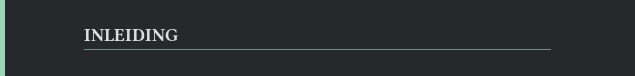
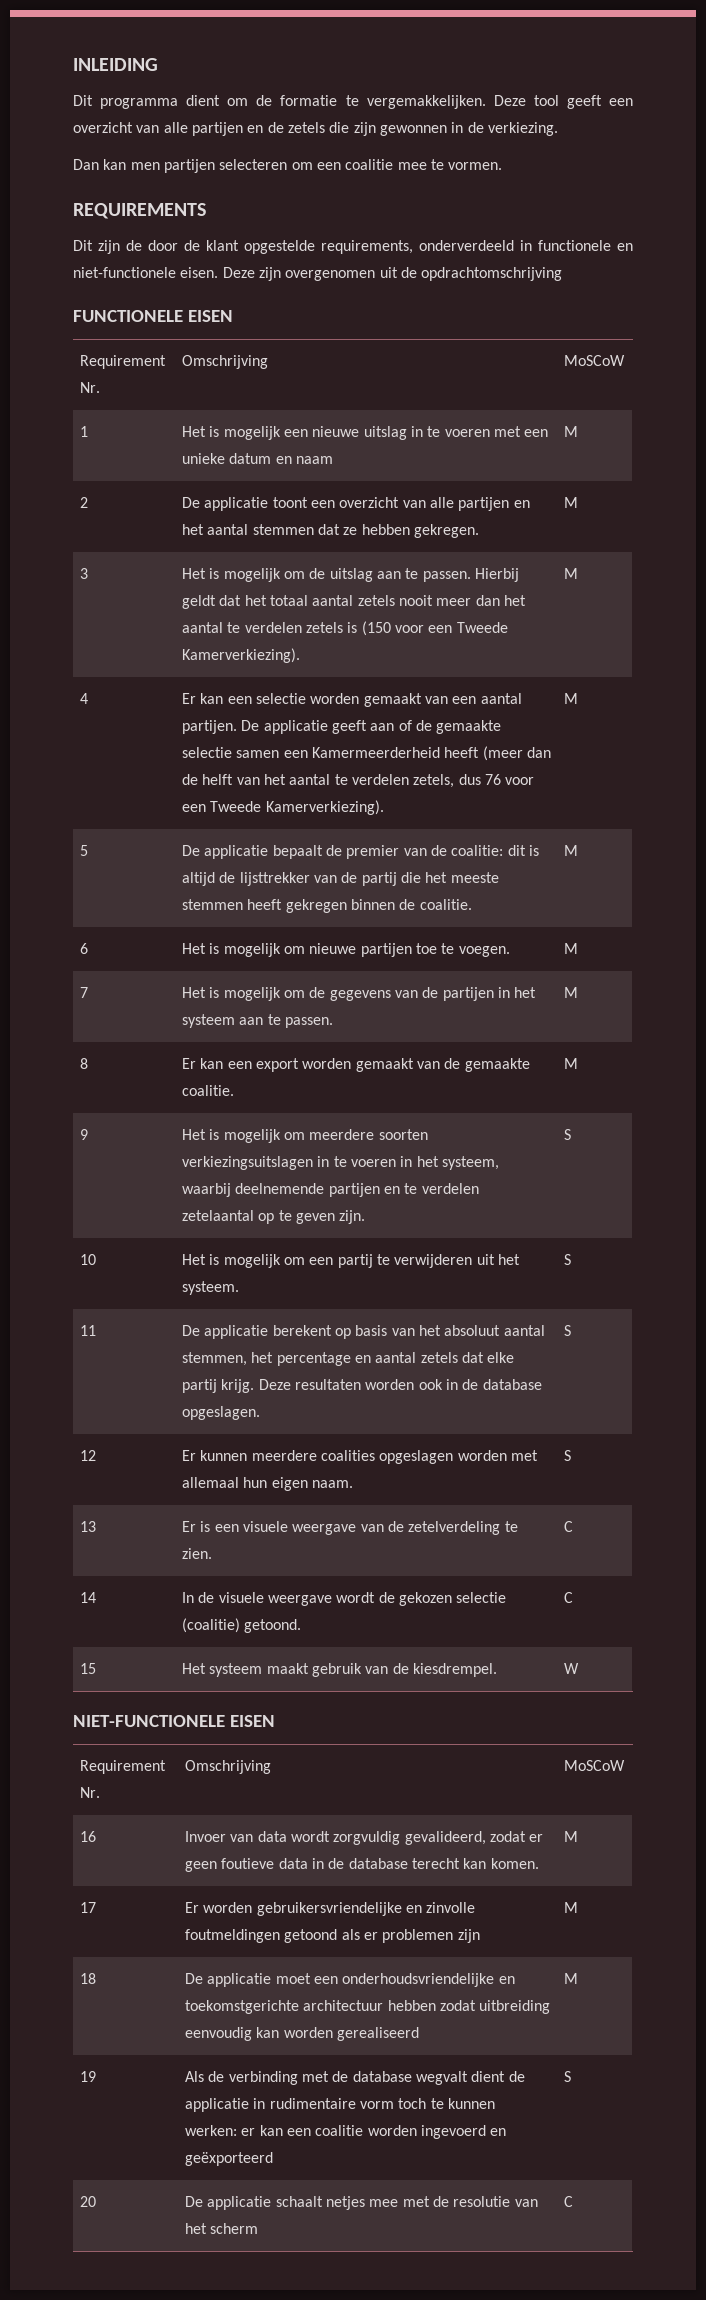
(178, 35) none -> [73,95,634,109] [73,122,558,136] [73,159,503,173] [73,203,206,219] [73,240,633,254] [73,267,563,281] [73,310,233,322] [79,355,166,369] [79,382,100,393] [181,355,268,369] [563,355,625,366] [79,426,88,437] [181,426,549,440] [181,453,333,464] [563,426,578,437] [79,497,88,508] [181,497,530,511] [181,524,479,538] [563,497,578,508] [79,568,88,579] [181,568,519,582] [181,595,526,609] [181,621,508,636] [181,648,300,663] [563,568,578,579] [79,693,88,704] [181,693,522,707] [181,720,502,734] [181,746,551,761] [181,774,535,788] [181,800,384,815] [563,693,578,704] [79,845,88,856] [181,845,539,859] [181,872,499,886] [181,899,472,913] [563,845,578,856] [79,943,88,954] [181,943,510,957] [563,943,578,954] [79,987,88,998] [181,987,537,1001] [181,1014,333,1028] [563,987,578,998] [79,1058,88,1069] [181,1058,530,1072] [181,1085,234,1096] [563,1058,578,1069] [79,1129,88,1140] [181,1129,428,1143] [181,1156,499,1170] [181,1183,479,1197] [181,1210,366,1224] [563,1129,571,1140] [79,1254,96,1265] [181,1254,520,1268] [181,1281,239,1295] [563,1254,571,1265] [79,1325,96,1336] [181,1325,545,1339] [181,1352,515,1366] [181,1379,542,1393] [181,1406,260,1420] [563,1325,571,1336] [79,1450,96,1461] [181,1450,538,1464] [181,1477,353,1491] [563,1450,571,1461] [79,1521,96,1532] [181,1521,518,1535] [181,1548,212,1559] [563,1521,573,1532] [79,1592,96,1603] [181,1592,507,1606] [181,1618,302,1633] [563,1592,573,1603] [79,1663,96,1674] [181,1663,497,1677] [563,1663,579,1674] [73,1715,275,1727] [79,1760,166,1774] [79,1787,100,1798] [184,1760,271,1774] [563,1760,625,1771] [79,1831,96,1842] [184,1831,544,1845] [184,1858,539,1872] [563,1831,578,1842] [79,1902,96,1913] [184,1902,476,1916] [184,1929,480,1943] [563,1902,578,1913] [79,1973,96,1984] [184,1973,515,1987] [184,2000,551,2014] [184,2027,419,2041] [563,1973,578,1984] [79,2071,96,2082] [184,2071,525,2085] [184,2098,495,2112] [184,2125,507,2139] [184,2152,273,2166] [563,2071,571,2082] [79,2196,96,2207] [184,2196,538,2210] [184,2223,259,2234] [563,2196,573,2207] // Dit programma dient om de formatie te vergemakkelijken. Deze tool geeft een overzicht van alle partijen en de zetels die zijn gewonnen in de verkiezing. // Dan kan men partijen selecteren om een coalitie mee te vormen. // REQUIREMENTS // Dit zijn de door de klant opgestelde requirements, onderverdeeld in functionele en niet-functionele eisen. Deze zijn overgenomen uit de opdrachtomschrijving // FUNCTIONELE EISEN // Requirement Nr. | Omschrijving | MoSCoW // 1 | Het is mogelijk een nieuwe uitslag in te voeren met een unieke datum en naam | M // 2 | De applicatie toont een overzicht van alle partijen en het aantal stemmen dat ze hebben gekregen. | M // 3 | Het is mogelijk om de uitslag aan te passen. Hierbij geldt dat het totaal aantal zetels nooit meer dan het aantal te verdelen zetels is (150 voor een Tweede Kamerverkiezing). | M // 4 | Er kan een selectie worden gemaakt van een aantal partijen. De applicatie geeft aan of de gemaakte selectie samen een Kamermeerderheid heeft (meer dan de helft van het aantal te verdelen zetels, dus 76 voor een Tweede Kamerverkiezing). | M // 5 | De applicatie bepaalt de premier van de coalitie: dit is altijd de lijsttrekker van de partij die het meeste stemmen heeft gekregen binnen de coalitie. | M // 6 | Het is mogelijk om nieuwe partijen toe te voegen. | M // 7 | Het is mogelijk om de gegevens van de partijen in het systeem aan te passen. | M // 8 | Er kan een export worden gemaakt van de gemaakte coalitie. | M // 9 | Het is mogelijk om meerdere soorten verkiezingsuitslagen in te voeren in het systeem, waarbij deelnemende partijen en te verdelen zetelaantal op te geven zijn. | S // 10 | Het is mogelijk om een partij te verwijderen uit het systeem. | S // 11 | De applicatie berekent op basis van het absoluut aantal stemmen, het percentage en aantal zetels dat elke partij krijg. Deze resultaten worden ook in de database opgeslagen. | S // 12 | Er kunnen meerdere coalities opgeslagen worden met allemaal hun eigen naam. | S // 13 | Er is een visuele weergave van de zetelverdeling te zien. | C // 14 | In de visuele weergave wordt de gekozen selectie (coalitie) getoond. | C // 15 | Het systeem maakt gebruik van de kiesdrempel. | W // NIET-FUNCTIONELE EISEN // Requirement Nr. | Omschrijving | MoSCoW // 16 | Invoer van data wordt zorgvuldig gevalideerd, zodat er geen foutieve data in de database terecht kan komen. | M // 17 | Er worden gebruikersvriendelijke en zinvolle foutmeldingen getoond als er problemen zijn | M // 18 | De applicatie moet een onderhoudsvriendelijke en toekomstgerichte architectuur hebben zodat uitbreiding eenvoudig kan worden gerealiseerd | M // 19 | Als de verbinding met de database wegvalt dient de applicatie in rudimentaire vorm toch te kunnen werken: er kan een coalitie worden ingevoerd en geëxporteerd | S // 20 | De applicatie schaalt netjes mee met de resolutie van het scherm | C

